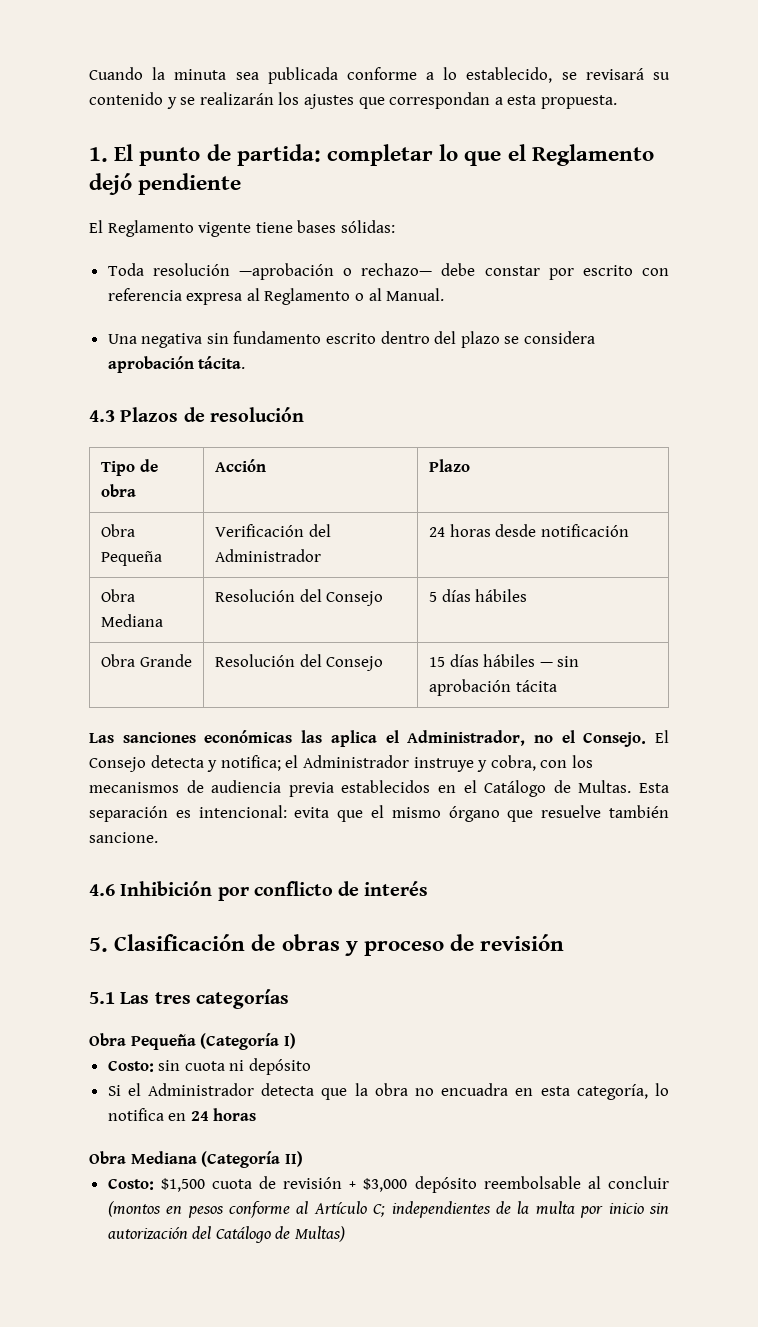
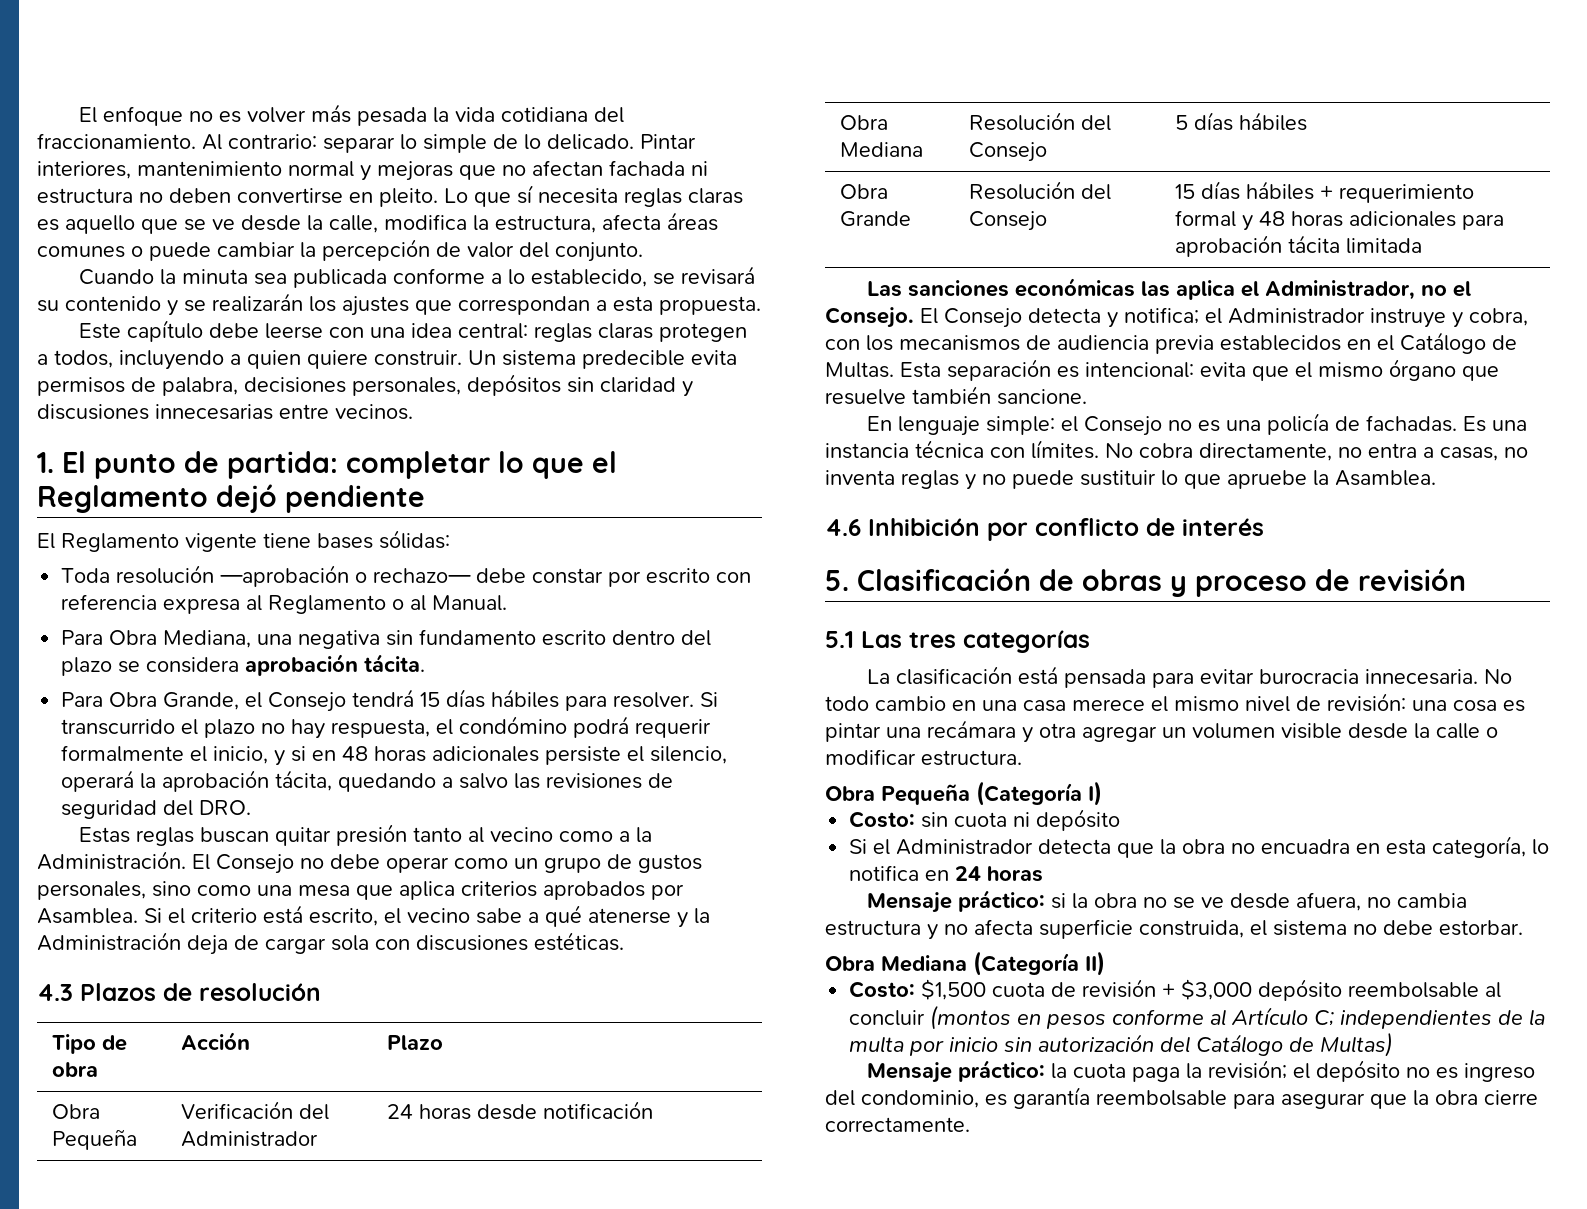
(89, 73) none -> [78,104,624,126] [37,133,696,153] [37,160,708,181] [37,185,743,207] [37,212,718,234] [37,239,643,262] El enfoque no es volver más pesada la vida cotidiana del fraccionamiento. Al contrario: separar lo simple de lo delicado. Pintar interiores, mantenimiento normal y mejoras que no afectan fachada ni estructura no deben convertirse en pleito. Lo que sí necesita reglas claras es aquello que se ve desde la calle, modifica la estructura, afecta áreas comunes o puede cambiar la percepción de valor del conjunto. //
(617, 102) none -> [78,320,747,342] [37,350,737,370] [37,374,693,397] [37,404,413,420] // Este capítulo debe leerse con una idea central: reglas claras protegen a todos, incluyendo a quien quiere construir. Un sistema predecible evita permisos de palabra, decisiones personales, depósitos sin claridad y discusiones innecesarias entre vecinos.
[107,334,137,344] Una -> [61,630,293,648] Para Obra Mediana, una
(246, 362) none -> [61,689,719,712] [61,716,712,739] [61,745,728,766] [61,770,674,792] [61,800,252,819] [78,824,652,846] [37,851,702,874] [37,881,684,900] [37,905,710,928] [37,932,624,955] // Para Obra Grande, el Consejo tendrá 15 días hábiles para resolver. Si transcurrido el plazo no hay respuesta, el condómino podrá requerir formalmente el inicio, y si en 48 horas adicionales persiste el silencio, operará la aprobación tácita, quedando a salvo las revisiones de seguridad del DRO. // Estas reglas buscan quitar presión tanto al vecino como a la Administración. El Consejo no debe operar como un grupo de gustos personales, sino como una mesa que aplica criterios aprobados por Asamblea. Si el criterio está escrito, el vecino sabe a qué atenerse y la Administración deja de cargar sola con discusiones estéticas.
[539,656,580,667] — sin -> [1319,184,1474,203] [1174,210,1504,231] + requerimiento formal y 48 horas adicionales para
(557, 686) none -> [1345,238,1422,254] limitada
(158, 837) none -> [866,413,1527,436] [825,440,1528,461] [825,470,1436,490] // En lenguaje simple: el Consejo no es una policía de fachadas. Es una instancia técnica con límites. No cobra directamente, no entra a casas, no inventa reglas y no puede sustituir lo que apruebe la Asamblea.
(289, 999) none -> [866,666,1512,688] [825,693,1525,712] [825,720,1498,743] [825,749,1022,766] // La clasificación está pensada para evitar burocracia innecesaria. No todo cambio en una casa merece el mismo nivel de revisión: una cosa es pintar una recámara y otra agregar un volumen visible desde la calle o modificar estructura.
(257, 1114) none -> [866,890,1467,913] [825,919,1523,940] // Mensaje práctico: si la obra no se ve desde afuera, no cambia estructura y no afecta superficie construida, el sistema no debe estorbar.
(346, 1234) none -> [866,1060,1535,1083] [825,1087,1538,1109] [825,1117,970,1132] // Mensaje práctico: la cuota paga la revisión; el depósito no es ingreso del condominio, es garantía reembolsable para asegurar que la obra cierre correctamente.

